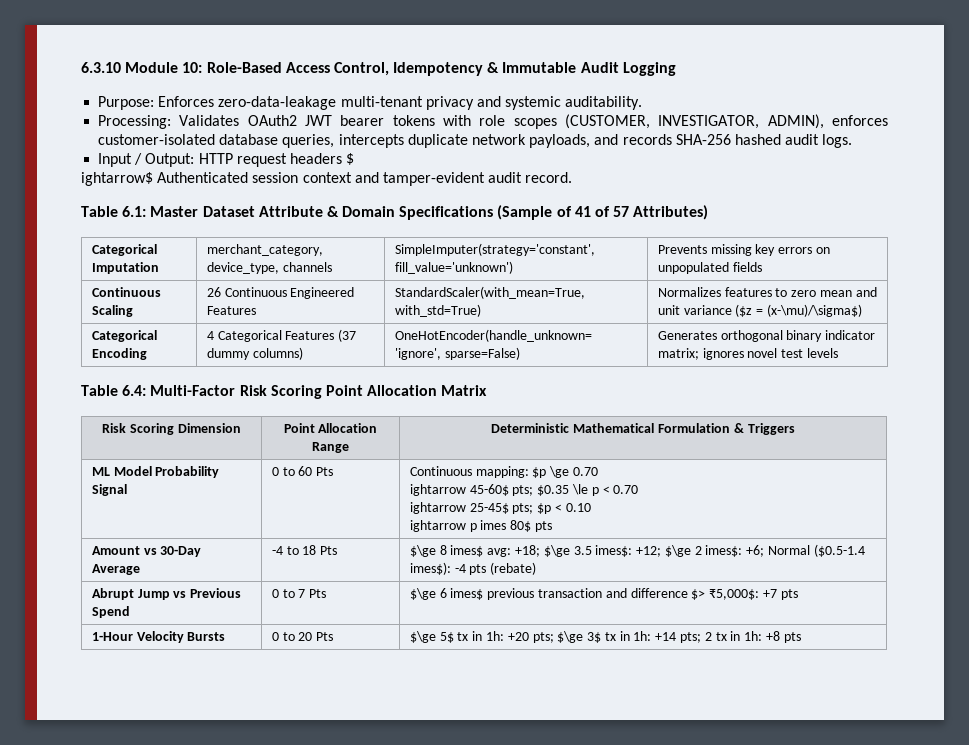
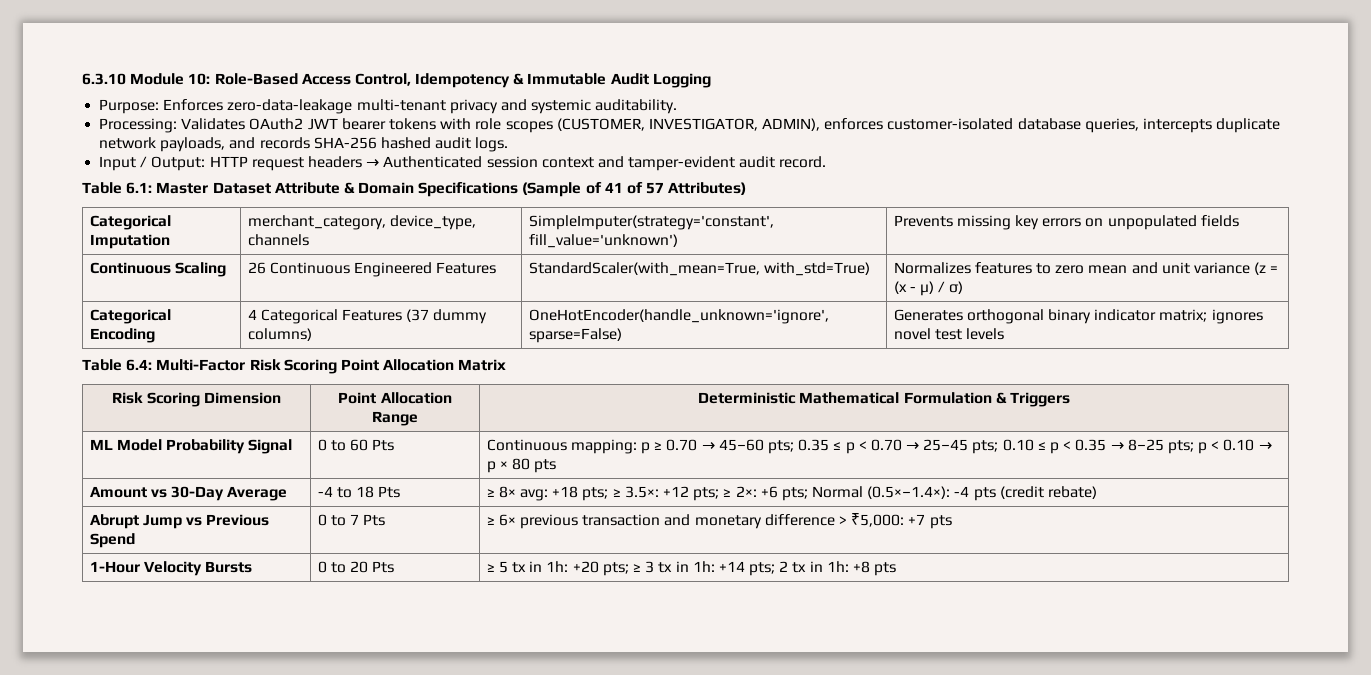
[346,153,355,165] [81,172,153,186] $ // ightarrow$ -> [366,159,380,167] →
[735,304,862,317] ($z = (x-\mu)/\sigma$) -> [1254,262,1279,275] [893,281,964,296] (z = (x - μ) / σ)
[532,466,598,478] [409,484,639,496] [409,502,591,514] [409,520,532,532] $p \ge 0.70 // ightarrow 45-60$ pts; $0.35 \le p < 0.70 // ightarrow 25-45$ pts; $p < 0.10 // ightarrow p imes 80$ -> [641,439,1272,454] [486,458,531,473] p ≥ 0.70 → 45–60 pts; 0.35 ≤ p < 0.70 → 25–45 pts; 0.10 ≤ p < 0.35 → 8–25 pts; p < 0.10 → p × 80
[409,544,865,557] [409,562,537,575] $\ge 8 imes$ avg: +18; $\ge 3.5 imes$: +12; $\ge 2 imes$: +6; Normal ($0.5-1.4 imes$): -4 pts (rebate) -> [486,486,1097,501] ≥ 8× avg: +18 pts; ≥ 3.5×: +12 pts; ≥ 2×: +6 pts; Normal (0.5×–1.4×): -4 pts (credit rebate)
[409,588,760,600] $\ge 6 imes$ previous transaction and difference $> ₹5,000$: -> [486,513,905,529] ≥ 6× previous transaction and monetary difference > ₹5,000:
[409,631,454,643] $\ge 5$ -> [486,561,508,573] ≥ 5
[557,631,602,643] $\ge 3$ -> [632,561,655,573] ≥ 3

